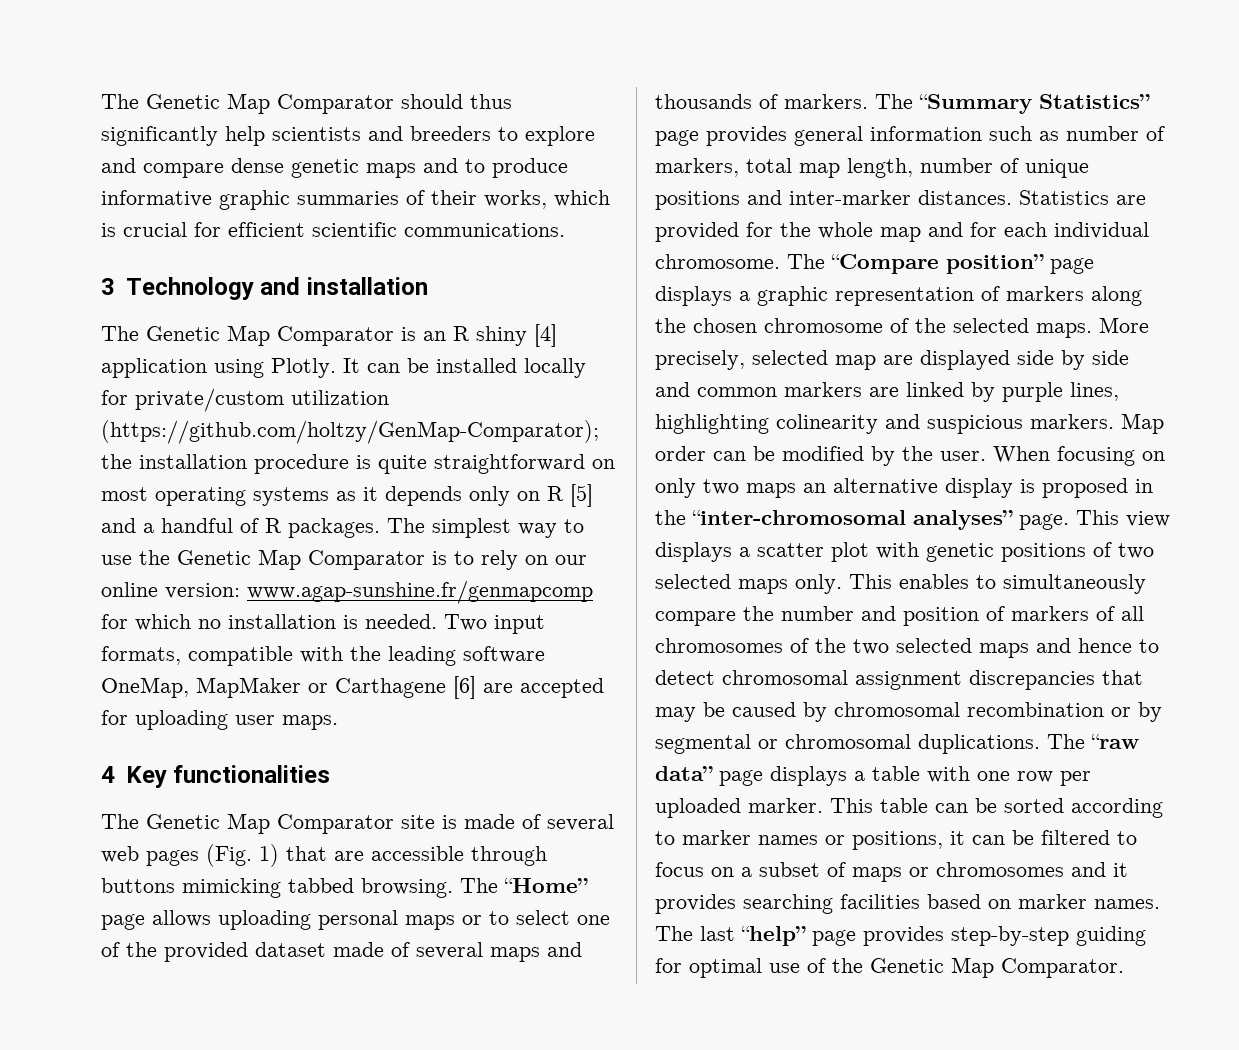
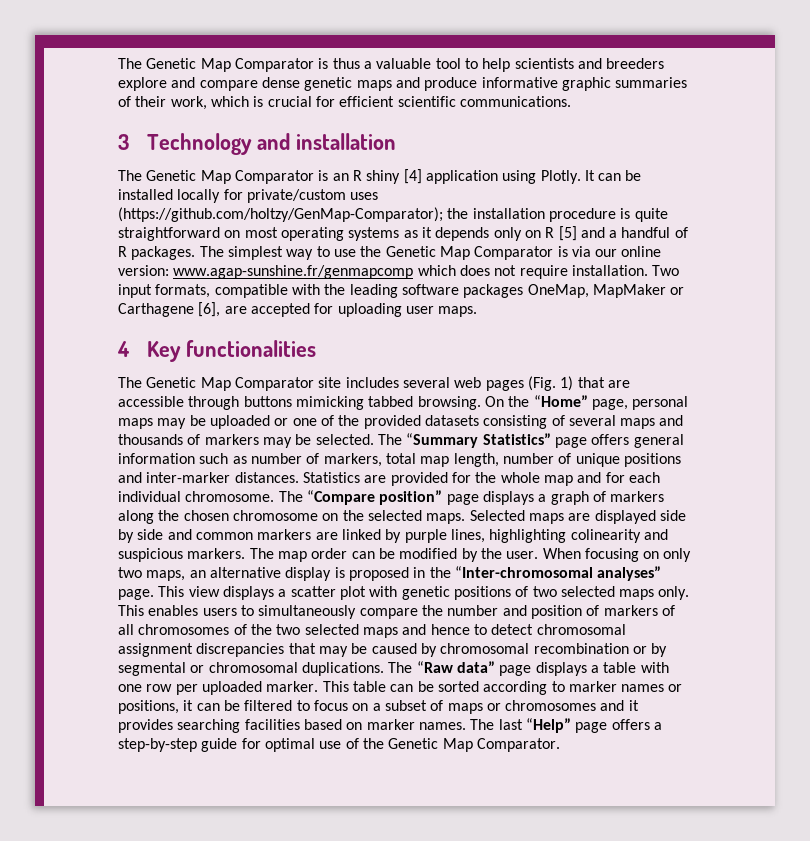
[101,93,512,114] [101,126,218,146] The Genetic Map Comparator should thus significantly -> [118,58,478,72] The Genetic Map Comparator is thus a valuable tool to
[498,127,518,141] to -> (665, 63) none
[465,159,485,173] to -> (420, 82) none
[484,190,547,209] works, -> [170,96,207,110] work,
[291,390,389,405] utilization -> [350,192,379,200] uses
[454,550,548,570] to rely on -> [571,246,591,257] via
[101,614,437,631] for which no installation is needed. -> [417,265,648,279] which does not require installation.
(545, 654) none -> [463,284,524,298] packages
[453,676,476,699] [6] -> [198,302,221,317] [6],
[442,814,541,829] is made of -> [345,377,399,388] includes
[460,878,588,893] [101,910,570,930] The “Home” page allows uploading personal maps or to select -> [484,395,689,410] [118,415,289,429] On the “Home” page, personal maps may be uploaded or
[255,942,384,957] dataset made -> [424,415,548,429] datasets consisting
[784,94,868,109] markers. -> [204,434,374,448] markers may be selected.
[706,126,787,146] provides -> [591,434,630,445] offers
[757,286,974,306] graphic representation -> [550,491,589,505] graph
[890,318,909,333] of -> [322,513,339,521] on
[1099,317,1149,333] [655,350,876,370] More precisely, selected map -> [469,510,564,524] Selected maps
[1121,413,1164,434] Map -> [249,548,307,562] The map
[746,483,796,498] maps -> [146,570,186,581] maps,
[692,510,906,525] “inter-chromosomal -> [454,566,593,578] “Inter-chromosomal
(969, 581) none -> [202,608,237,616] users
[1091,734,1139,749] “raw -> [416,661,453,673] “Raw
[741,926,1146,946] “help” page provides step-by-step guiding -> [525,718,662,733] [118,738,238,752] “Help” page offers a step-by-step guide

